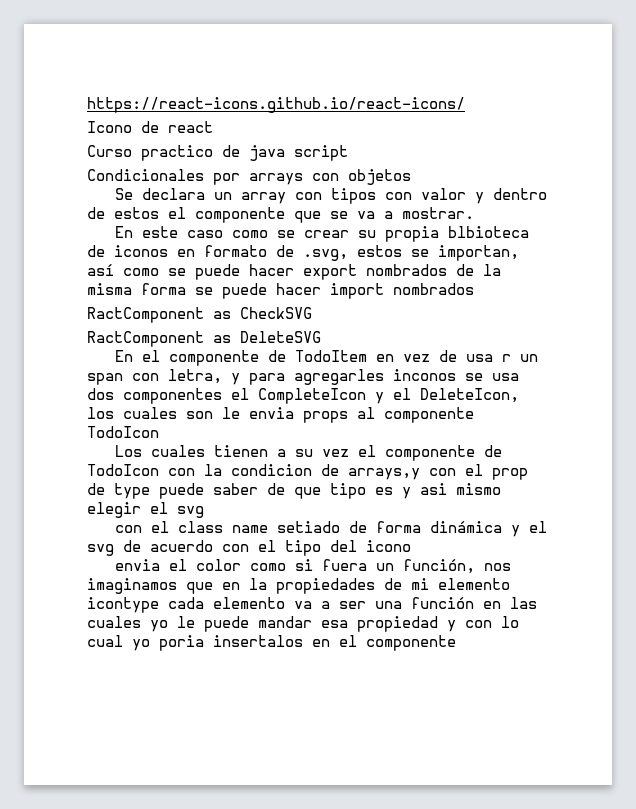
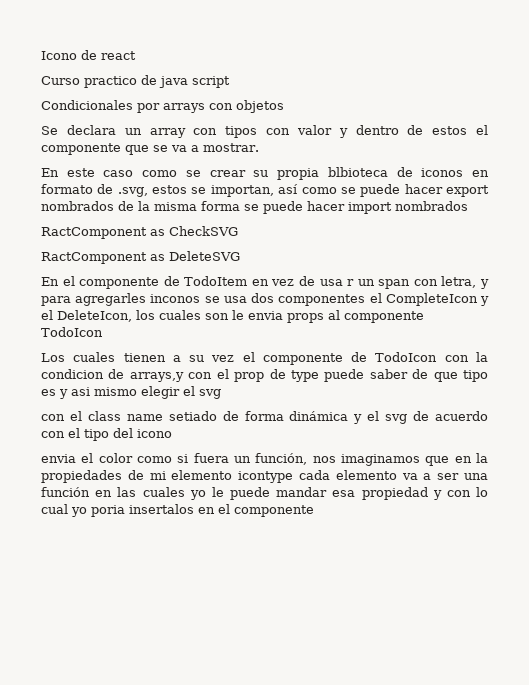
[87,97,465,113] https://react-icons.github.io/react-icons/ // -> (41, 55) none

